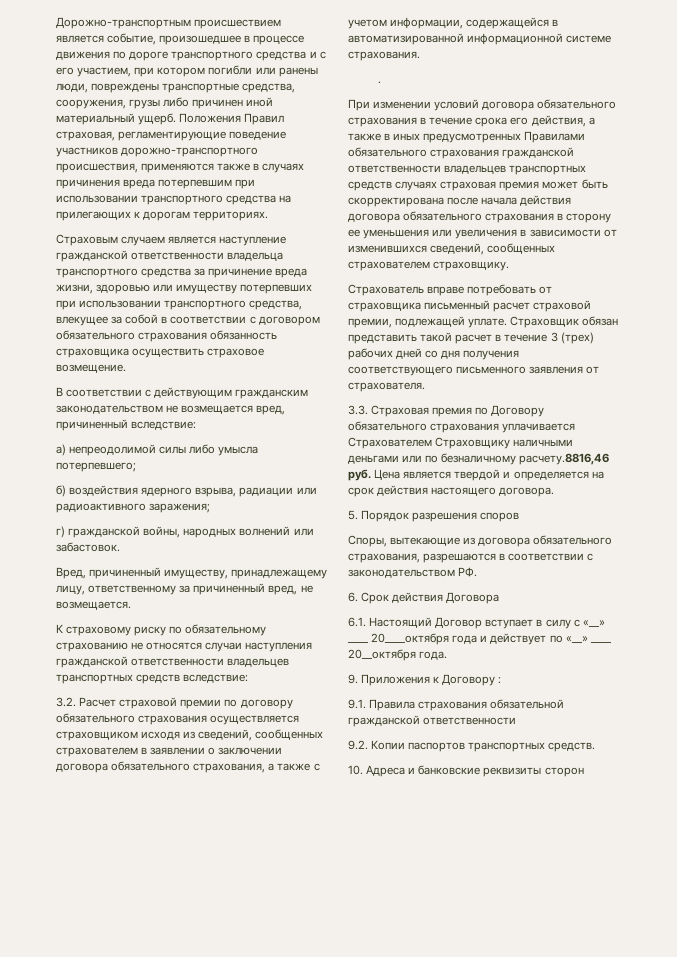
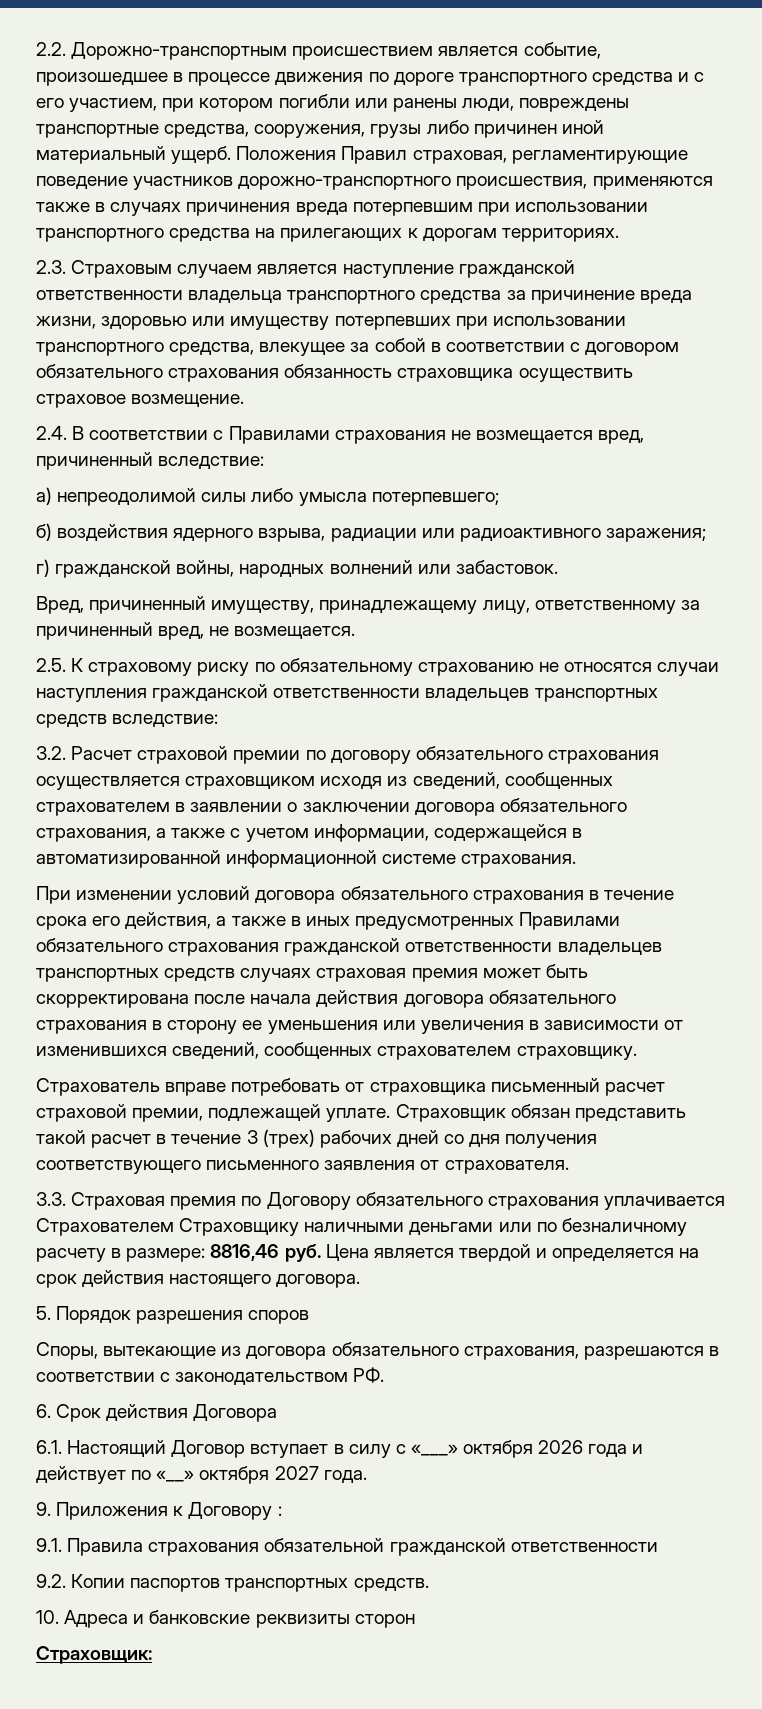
(56, 23) none -> [36,42,66,56] 2.2.
(269, 216) none -> [36,260,66,274] 2.3.
(126, 368) none -> [36,426,67,440] 2.4.
[154,387,309,399] [56,405,163,414] действующим гражданским законодательством -> [228,426,446,444] Правилами страхования
(131, 605) none -> [36,658,66,672] 2.5.
[378,81,382,84] // . -> (577, 861) none
[519,453,610,465] расчету.8816,46 -> [36,1244,280,1262] расчету в размере: 8816,46
[582,620,605,627] [347,633,450,645] «__» ____ 20____октября -> [410,1440,584,1458] «___» октября 2026
[589,642,611,643] [348,649,416,661] ____ 20__октября -> [199,1466,319,1484] октября 2027
(584, 772) none -> [36,1646,152,1664] // Страховщик:

